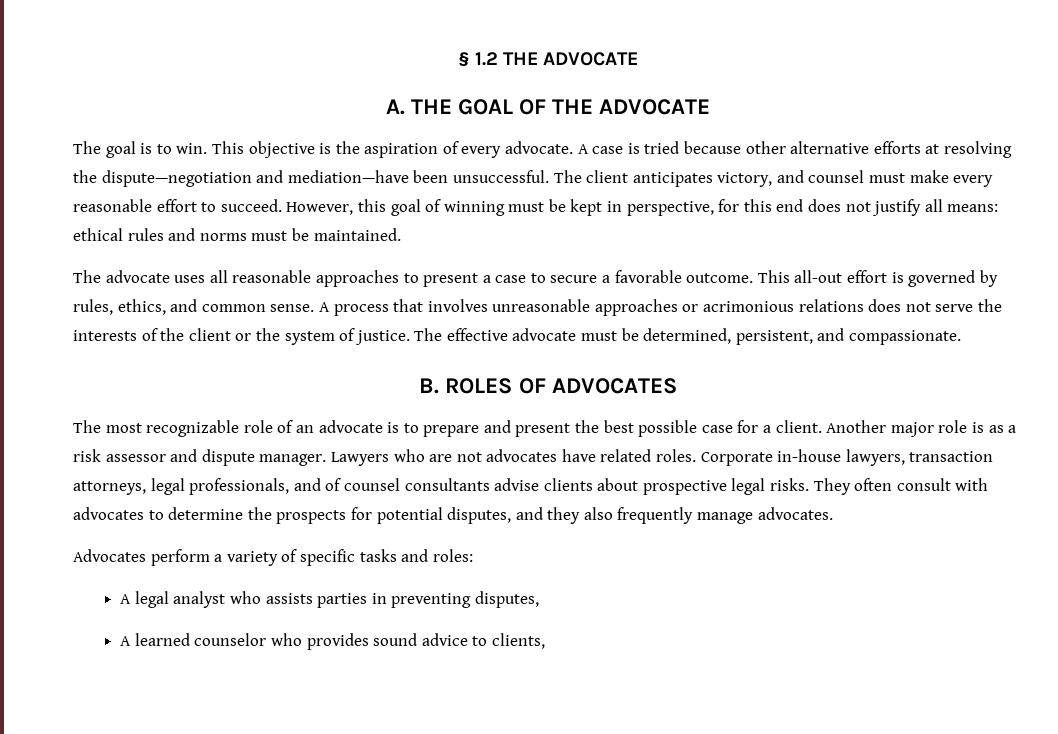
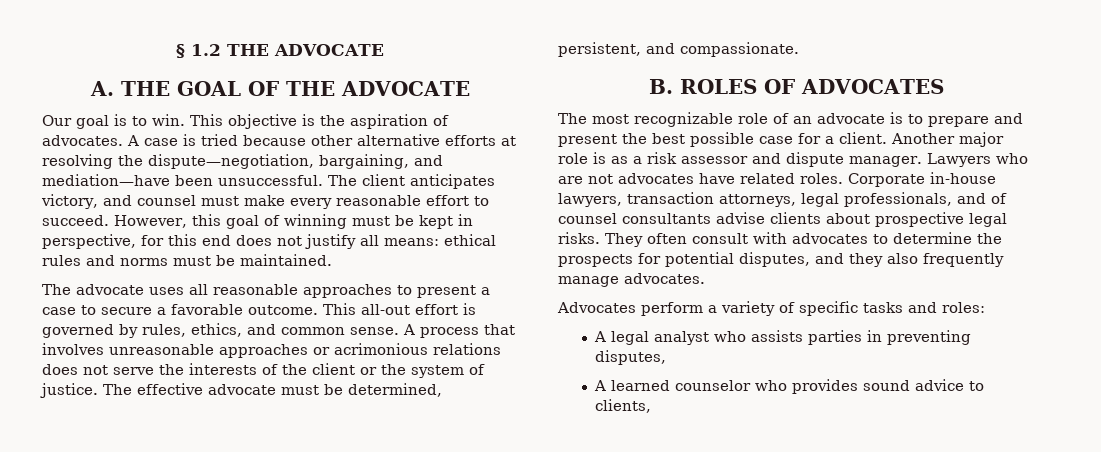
[73,141,101,154] The -> [42,115,72,126] Our
[461,141,574,158] every advocate. -> [42,135,123,146] advocates.
[101,170,252,187] dispute—negotiation -> [148,154,409,169] dispute—negotiation, bargaining,

